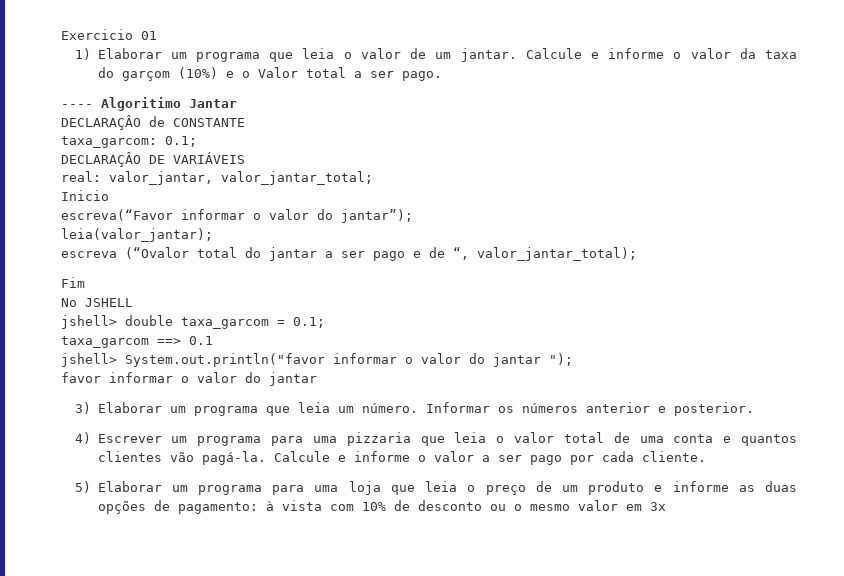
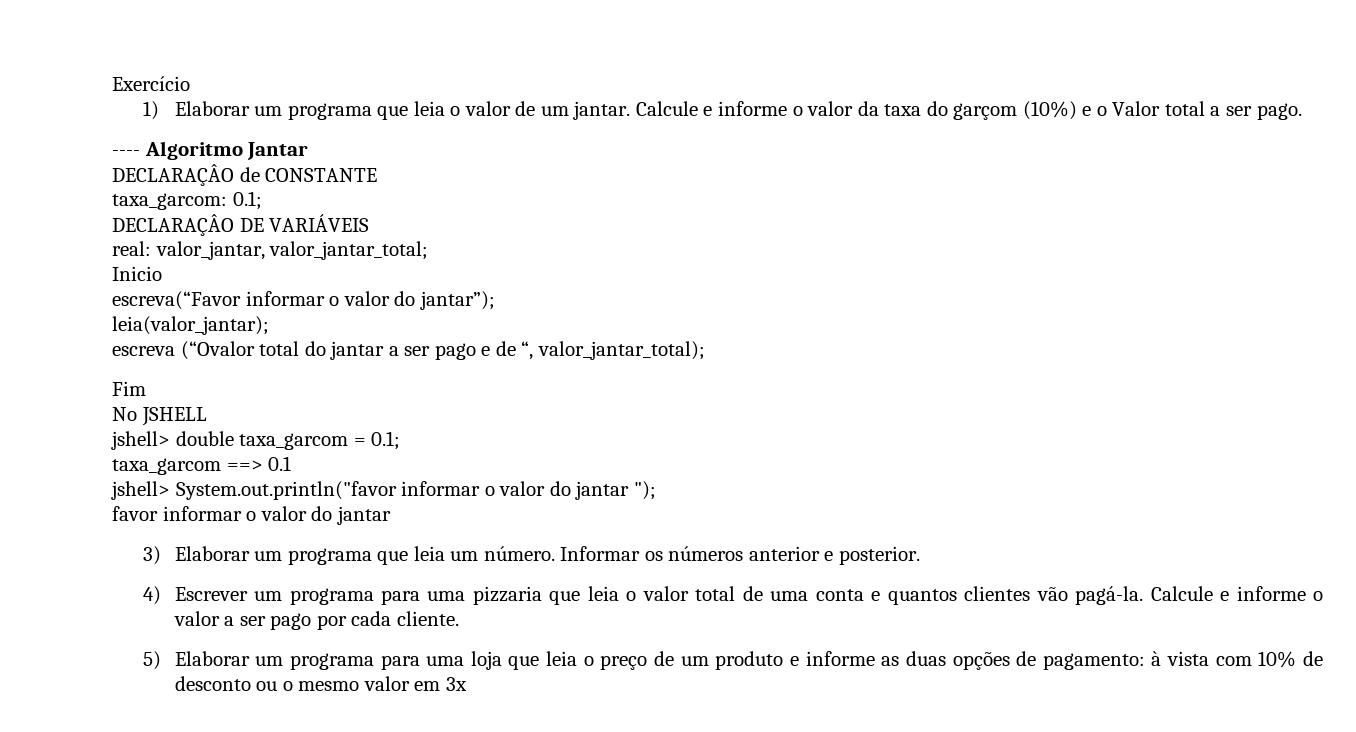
[61,29,157,40] Exercicio 01 -> [112,76,190,91] Exercício
[101,97,181,111] Algoritimo -> [144,141,243,160] Algoritmo

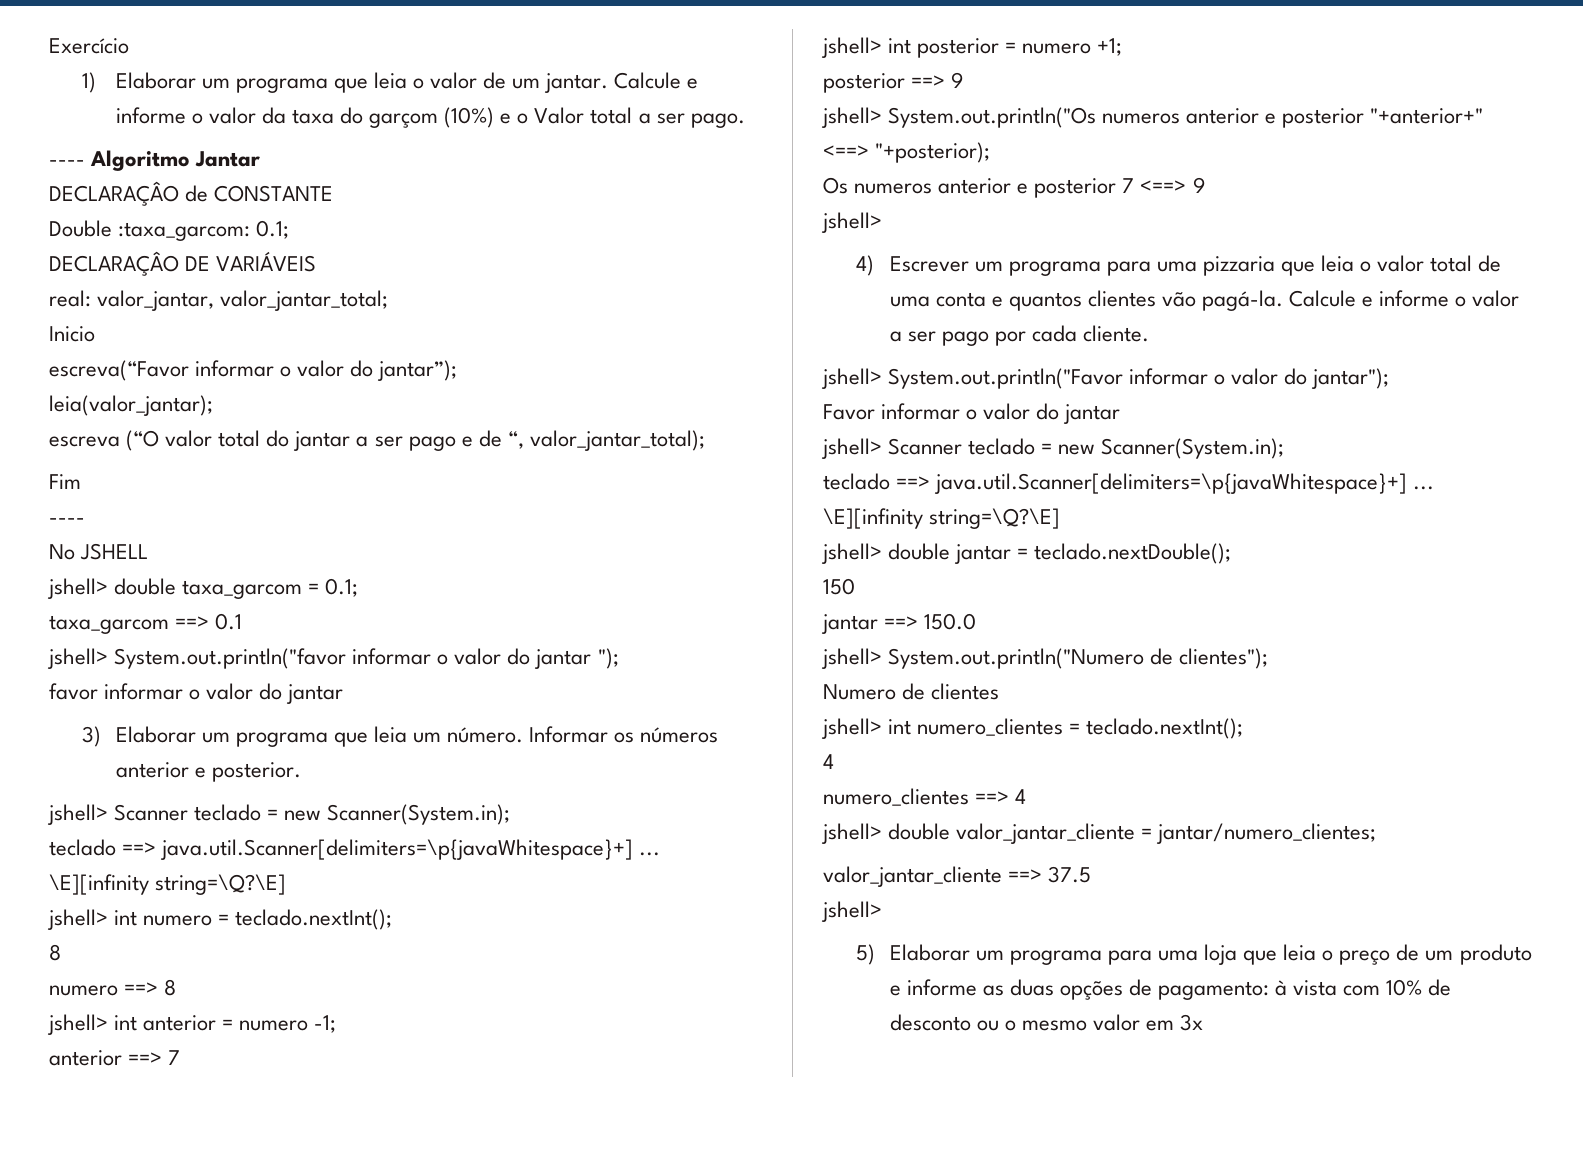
[112,193,227,210] taxa_garcom: -> [49,220,251,241] Double :taxa_garcom:
[180,341,255,360] (“Ovalor -> [126,430,213,451] (“O valor
(146, 388) none -> [49,518,85,524] // ----
(921, 555) none -> [47,804,511,825] [49,839,661,860] [49,874,287,895] [47,909,393,930] [49,944,61,961] [49,979,177,996] [47,1014,337,1035] [49,1050,181,1066] [821,37,1123,58] [823,72,964,93] [821,107,1484,128] [823,142,991,163] [823,177,1205,198] [821,212,882,233] // jshell> Scanner teclado = new Scanner(System.in); // teclado ==> java.util.Scanner[delimiters=\p{javaWhitespace}+] ... \E][infinity string=\Q?\E] // jshell> int numero = teclado.nextInt(); // 8 // numero ==> 8 // jshell> int anterior = numero -1; // anterior ==> 7 // jshell> int posterior = numero +1; // posterior ==> 9 // jshell> System.out.println("Os numeros anterior e posterior "+anterior+" <==> "+posterior); // Os numeros anterior e posterior 7 <==> 9 // jshell>
(459, 618) none -> [821,368,1390,389] [823,403,1121,424] [821,438,1285,459] [823,473,1435,494] [823,508,1061,529] [821,543,1232,564] [823,578,855,595] [821,613,977,634] [821,648,1269,669] [823,683,1000,700] [821,718,1244,739] [823,754,834,769] [823,788,1027,806] [821,823,1377,844] [823,866,1092,887] [821,901,882,922] // jshell> System.out.println("Favor informar o valor do jantar"); // Favor informar o valor do jantar // jshell> Scanner teclado = new Scanner(System.in); // teclado ==> java.util.Scanner[delimiters=\p{javaWhitespace}+] ... \E][infinity string=\Q?\E] // jshell> double jantar = teclado.nextDouble(); // 150 // jantar ==> 150.0 // jshell> System.out.println("Numero de clientes"); // Numero de clientes // jshell> int numero_clientes = teclado.nextInt(); // 4 // numero_clientes ==> 4 // jshell> double valor_jantar_cliente = jantar/numero_clientes; // valor_jantar_cliente ==> 37.5 // jshell>

